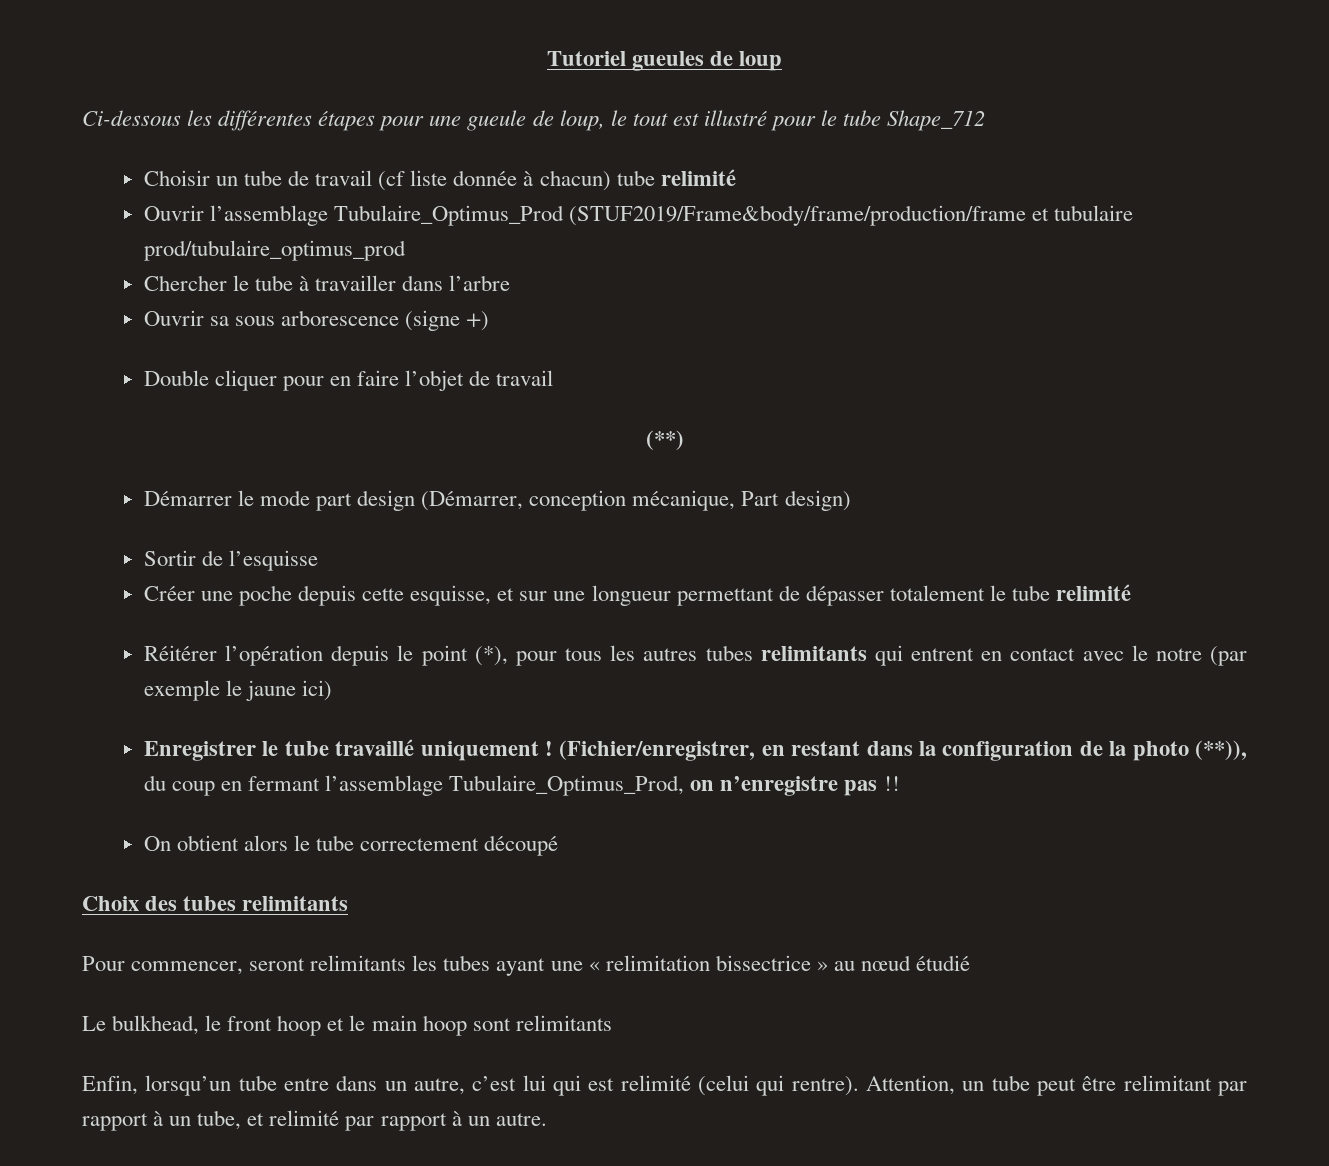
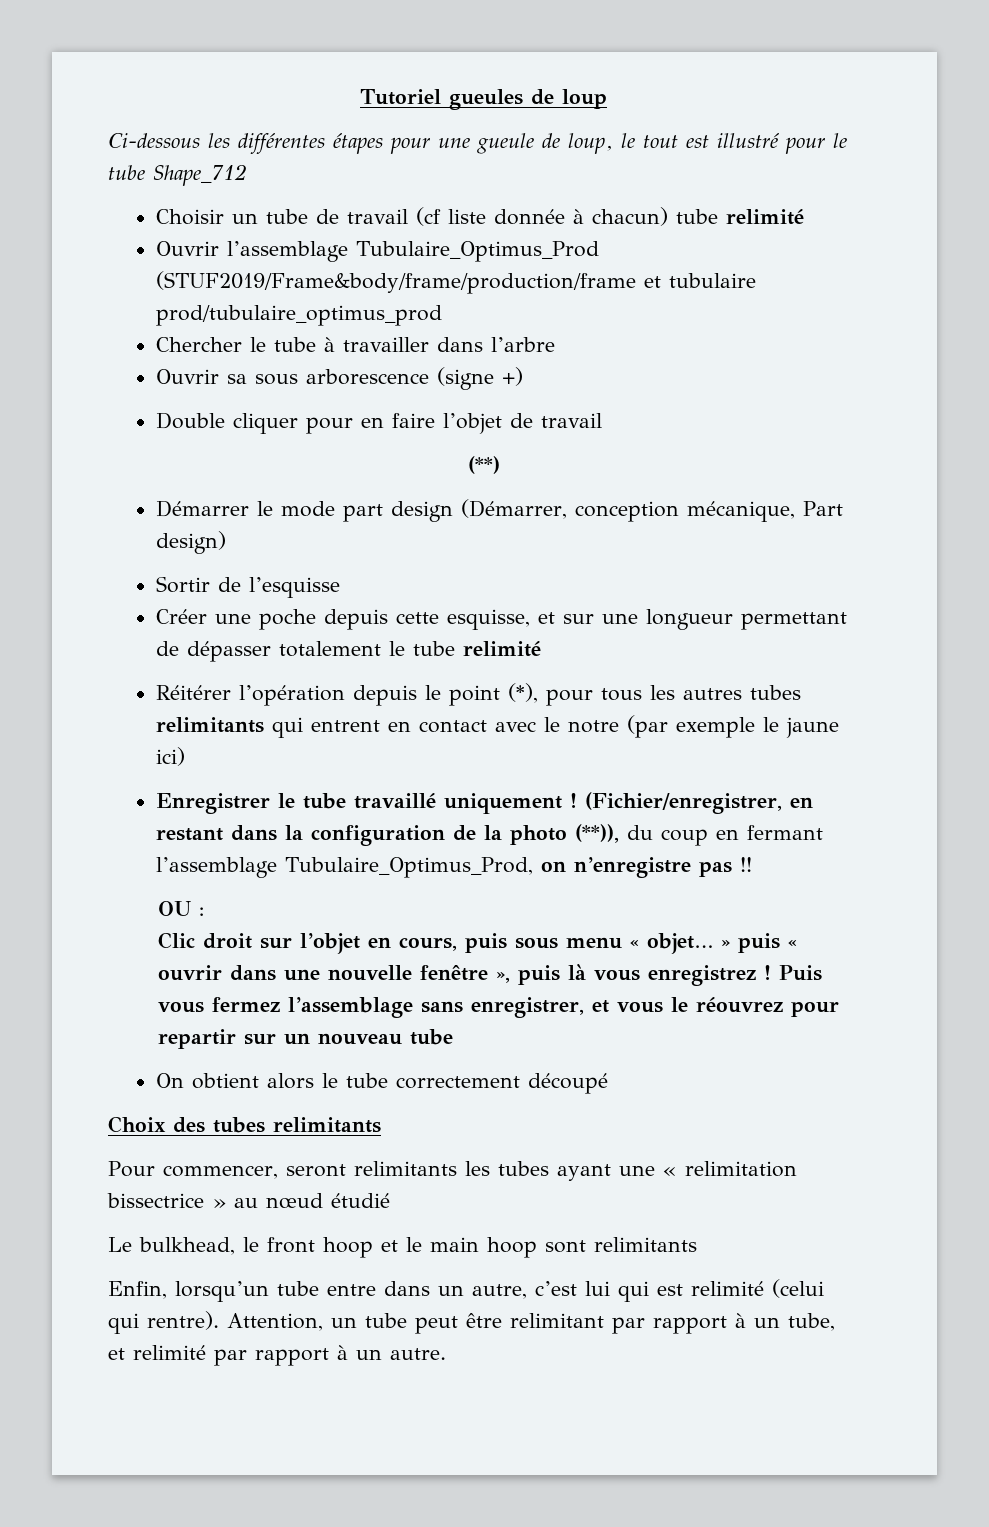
(900, 783) none -> [157,901,204,916] [157,932,797,954] [157,964,822,986] [157,997,839,1018] [157,1029,453,1049] // OU : // Clic droit sur l’objet en cours, puis sous menu « objet… » puis « ouvrir dans une nouvelle fenêtre », puis là vous enregistrez ! Puis vous fermez l’assemblage sans enregistrer, et vous le réouvrez pour repartir sur un nouveau tube

